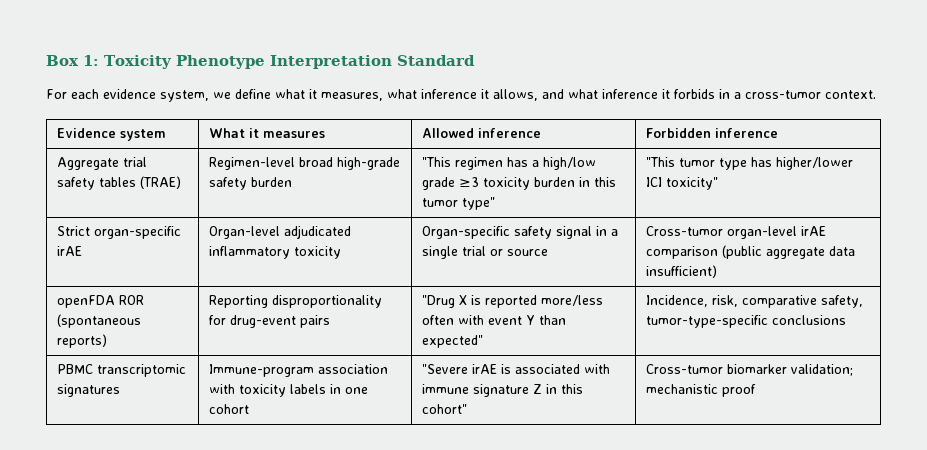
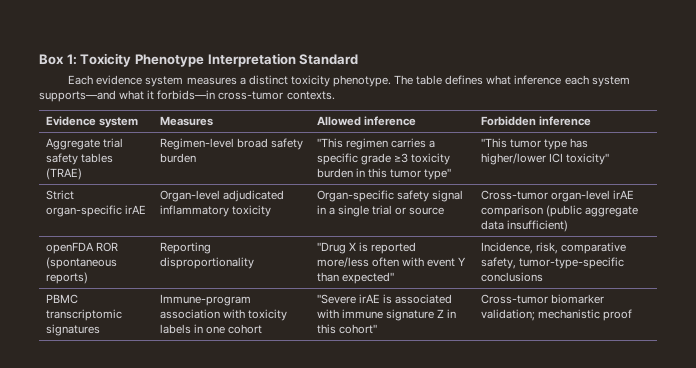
[46,89,876,102] For each evidence system, we define what it measures, what inference it allows, and what inference it forbids in a cross-tumor context. -> [68,75,630,87] [39,90,335,102] Each evidence system measures a distinct toxicity phenotype. The table defines what inference each system supports—and what it forbids—in cross-tumor contexts.
[209,128,326,138] What it measures -> [159,116,213,126] Measures
[337,157,401,170] high-grade -> (268, 143) none
[507,157,597,170] has a high/low -> [390,138,436,148] [316,153,358,165] carries a specific
[209,315,331,328] for drug-event pairs -> (254, 263) none

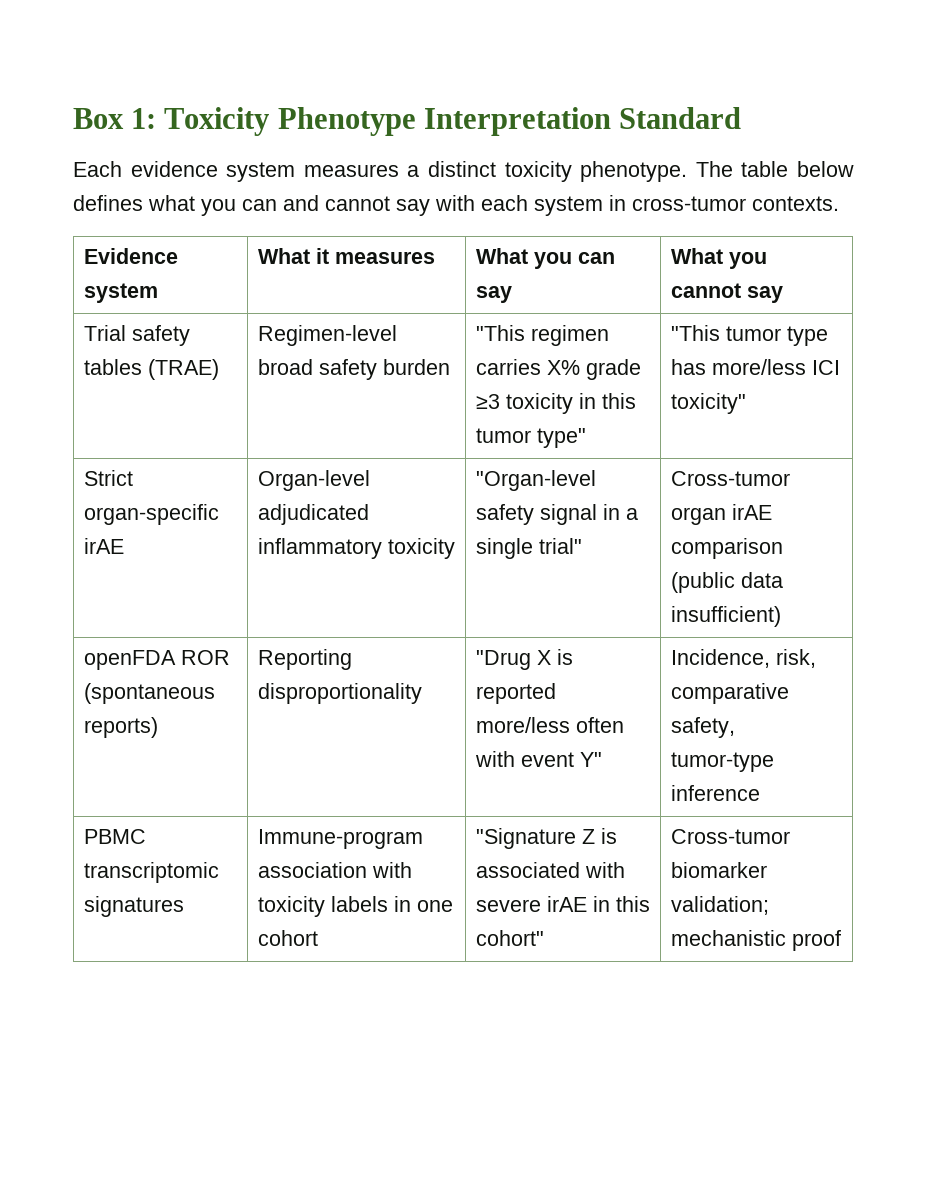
(443, 80) none -> [797,161,855,177] below
[514,75,630,87] [39,90,335,102] [45,116,138,128] [159,116,213,126] [316,116,416,126] [480,116,591,126] [45,138,123,150] inference each system supports—and what it forbids—in cross-tumor contexts. // Evidence system | Measures | Allowed inference | Forbidden inference // Aggregate trial -> [201,195,839,216] [83,248,178,264] [83,283,158,303] [257,248,435,264] [475,248,615,269] [475,286,512,303] [670,248,767,269] [670,283,783,303] [83,325,126,341] you can and cannot say with each system in cross-tumor contexts. // Evidence system | What it measures | What you can say | What you cannot say // Trial
[429,140,436,148] [316,153,358,165] a specific -> [546,360,580,375] X%
[316,168,353,178] burden -> (573, 403) none
[480,153,546,165] higher/lower -> [711,359,806,375] more/less
[316,190,394,202] Organ-specific -> [475,470,596,491] "Organ-level
[372,205,445,215] [480,190,610,202] trial or source | Cross-tumor organ-level -> [538,538,582,554] [670,471,790,486] [670,507,726,525] trial" | Cross-tumor organ
[584,206,638,217] aggregate -> (735, 582) none
[458,257,467,266] [316,272,394,284] Y than expected" -> [579,752,602,767] Y"
[518,257,624,269] [480,272,543,282] tumor-type-specific conclusions -> [670,752,774,772] [670,785,760,801] tumor-type inference
[316,294,380,304] "Severe irAE -> [475,828,595,849] "Signature Z
[341,309,445,321] immune signature Z -> [475,896,587,912] severe irAE

